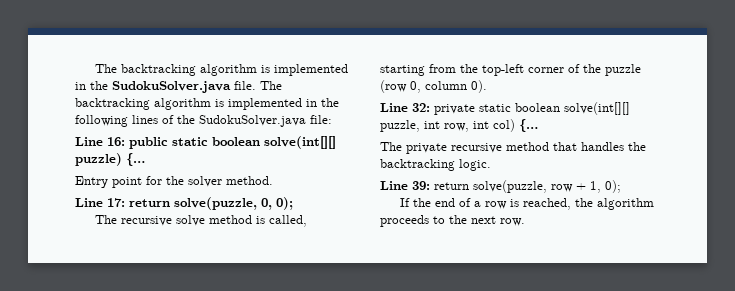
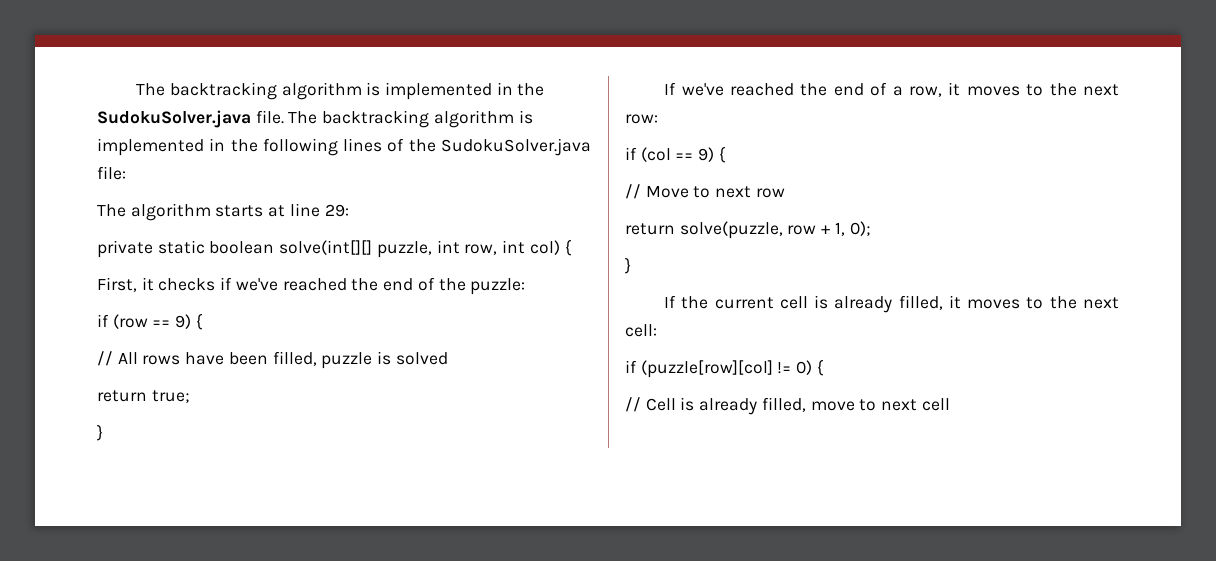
[75,136,336,149] [75,153,145,166] [75,176,273,188] [75,197,293,210] [95,215,308,227] [380,64,641,76] [380,80,487,93] [380,103,430,112] Line 16: public static boolean solve(int[][] puzzle) {… // Entry point for the solver method. // Line 17: return solve(puzzle, 0, 0); // The recursive solve method is called, starting from the top-left corner of the puzzle (row 0, column 0). // Line 32: -> [97,203,349,221] The algorithm starts at line 29: //
[519,119,538,132] [380,142,646,154] [380,159,491,171] [380,181,430,190] {… // The private recursive method that handles the backtracking logic. // Line 39: -> [564,239,571,256] [97,277,526,295] [97,313,202,330] [97,351,448,369] [97,390,190,403] [97,424,103,441] [664,82,1119,97] [625,114,658,124] [625,146,725,163] [625,184,785,199] { // First, it checks if we've reached the end of the puzzle: // if (row == 9) { // // All rows have been filled, puzzle is solved // return true; // } // If we've reached the end of a row, it moves to the next row: // if (col == 9) { // // Move to next row //
(621, 186) none -> [625,257,631,274] // }
[435,198,655,210] [380,215,525,227] end of a row is reached, the algorithm proceeds to the next row. -> [714,295,1119,313] [625,324,657,337] [625,359,823,378] [625,397,950,415] current cell is already filled, it moves to the next cell: // if (puzzle[row][col] != 0) { // // Cell is already filled, move to next cell

